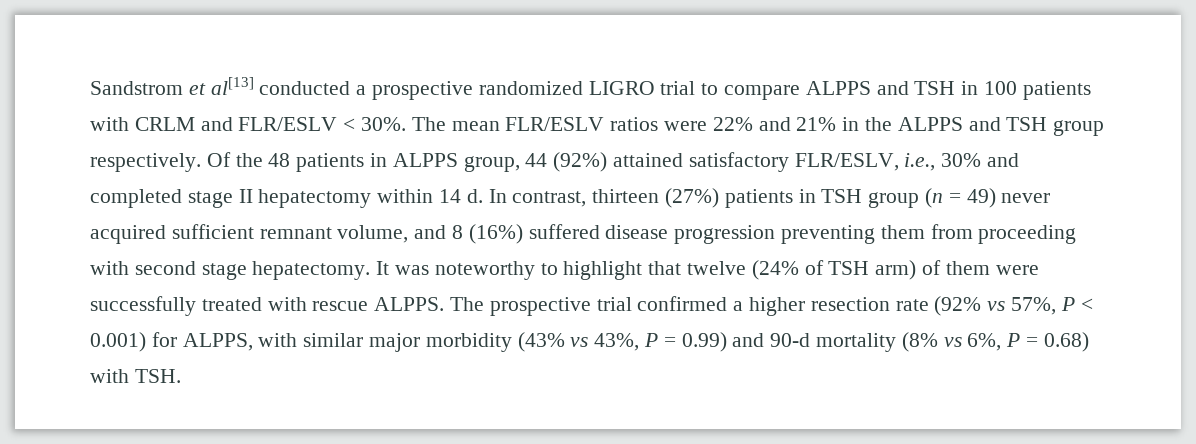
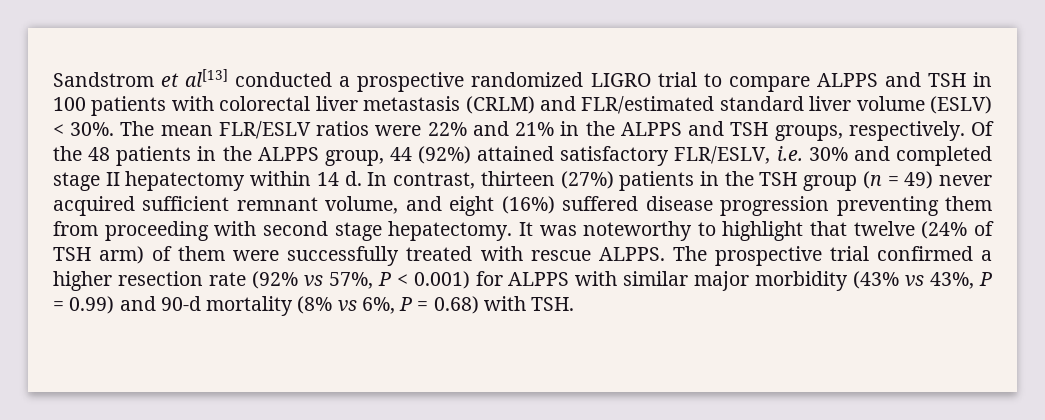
[134,117,338,131] CRLM and FLR/ESLV -> [219,96,992,114] colorectal liver metastasis (CRLM) and FLR/estimated standard liver volume (ESLV)
[1053,120,1105,136] group -> [774,125,843,141] groups,
(388, 160) none -> [222,146,252,161] the
[904,153,936,171] i.e., -> [776,146,803,161] i.e.
(816, 196) none -> [724,171,754,186] the
[452,225,464,239] 8 -> [449,196,495,216] eight
[182,333,253,351] ALPPS, -> [508,272,570,286] ALPPS

